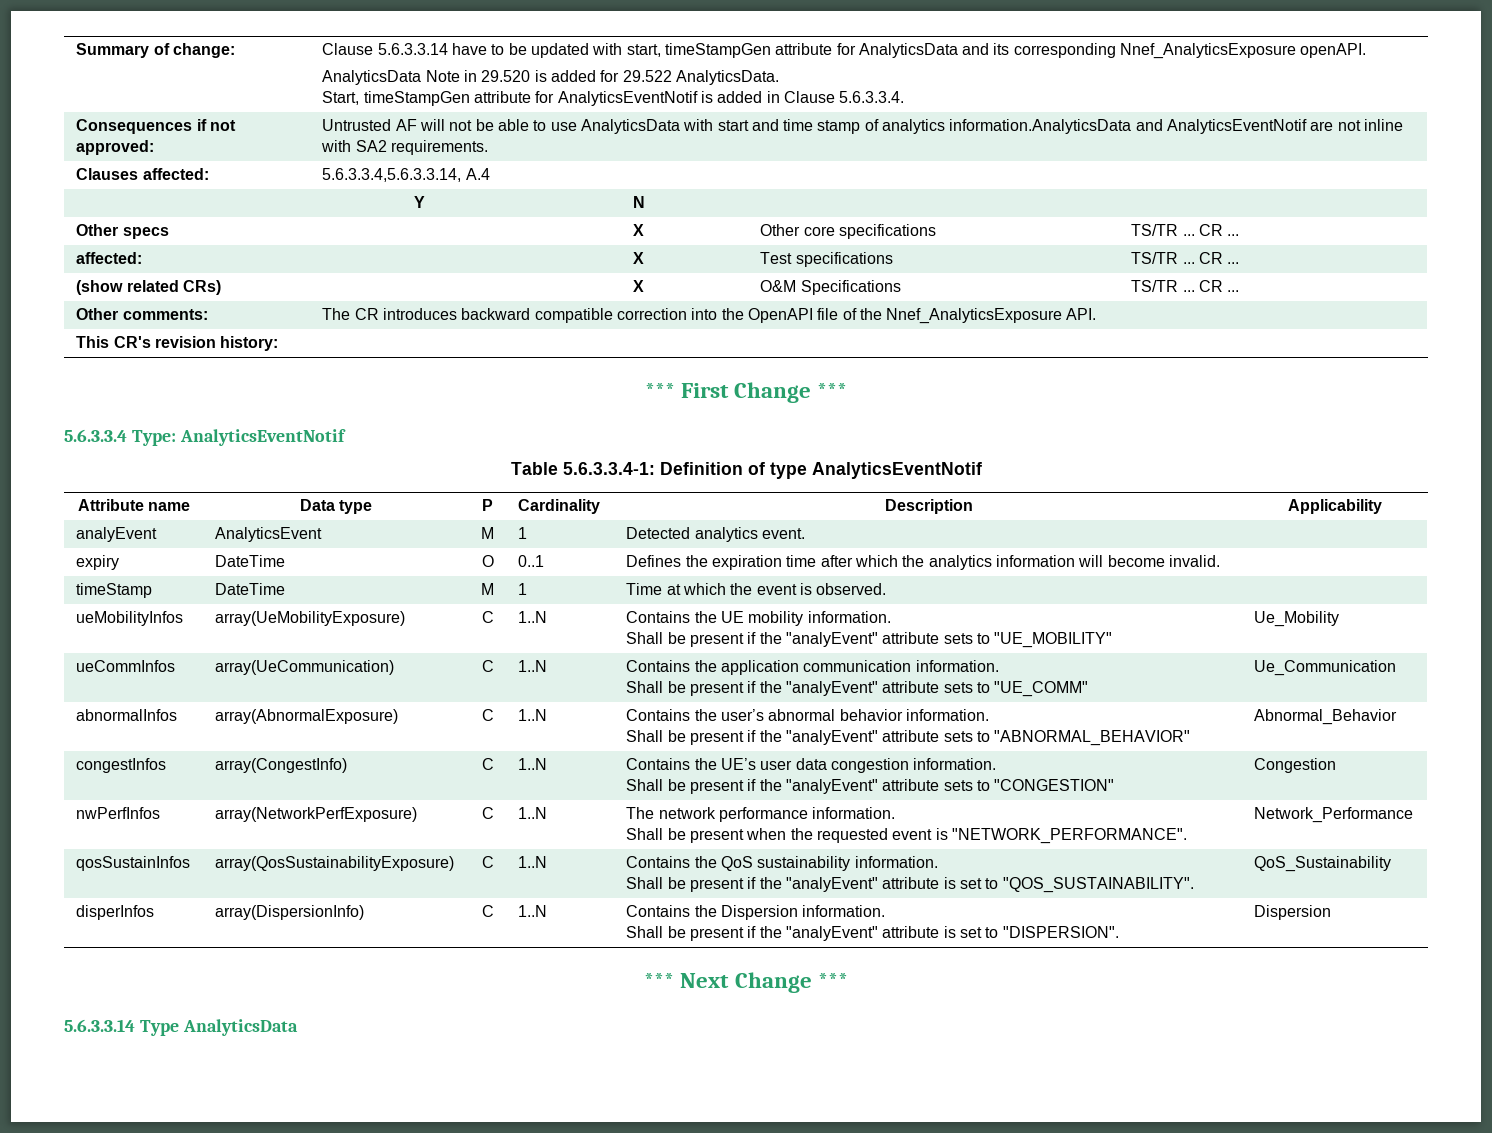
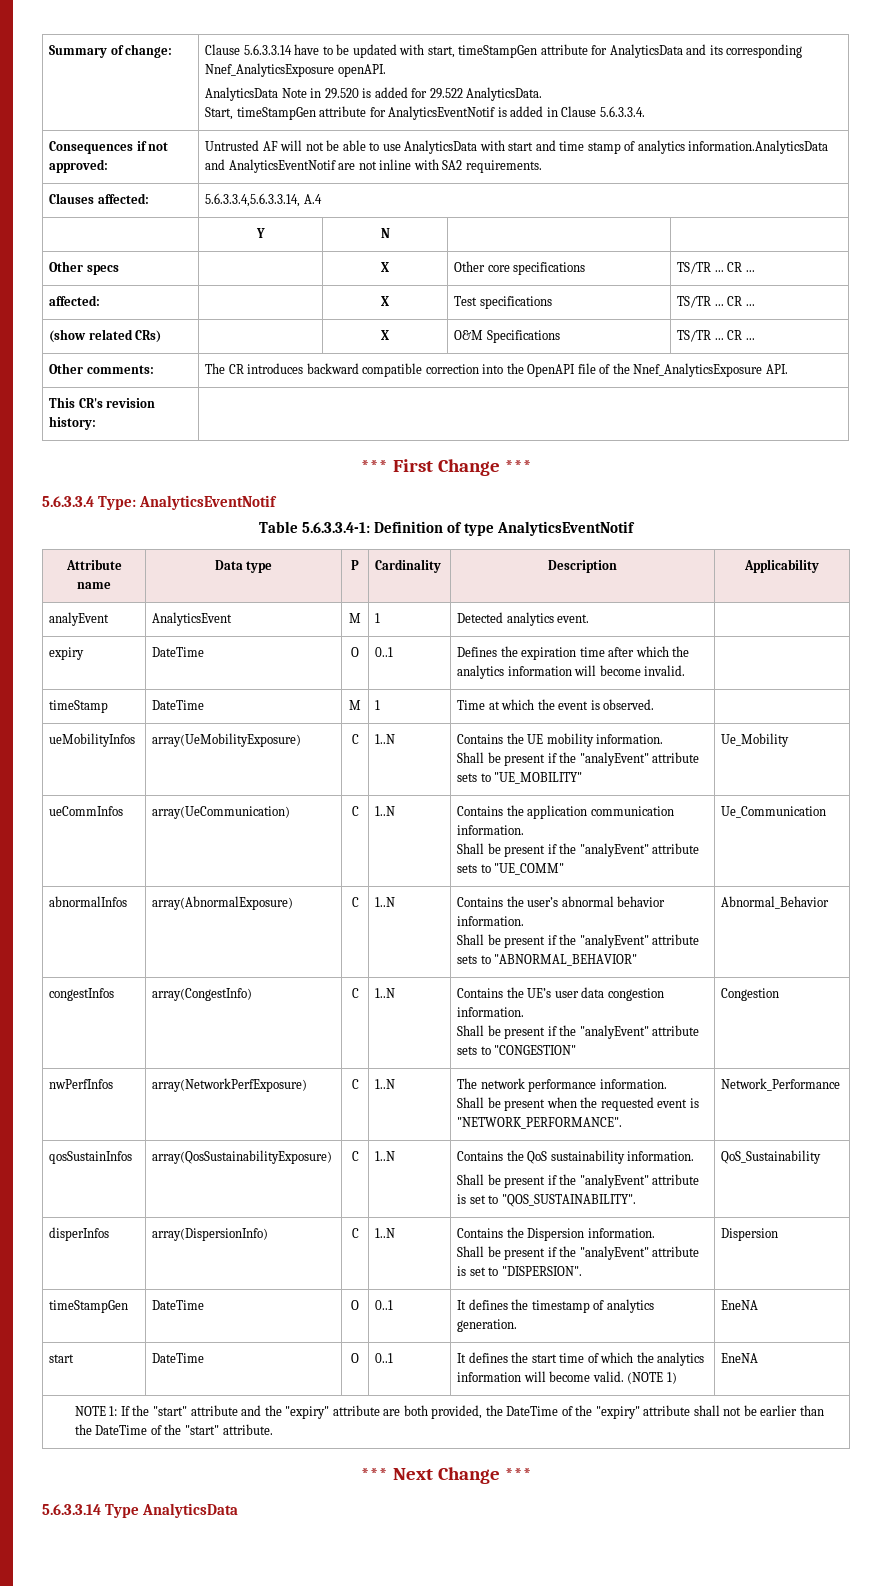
(1332, 912) none -> [49,1300,129,1313] [152,1300,205,1310] [351,1300,359,1310] [375,1300,394,1310] [457,1299,654,1313] [457,1319,518,1332] [721,1300,759,1310] [49,1354,75,1363] [152,1353,205,1363] [351,1353,359,1363] [375,1353,394,1363] [457,1352,705,1366] [457,1371,677,1384] [721,1353,759,1363] [74,1405,824,1419] [74,1424,273,1435] // timeStampGen | DateTime | O | 0..1 | It defines the timestamp of analytics generation. | EneNA // start | DateTime | O | 0..1 | It defines the start time of which the analytics information will become valid. (NOTE 1) | EneNA // NOTE 1: If the "start" attribute and the "expiry" attribute are both provided, the DateTime of the "expiry" attribute shall not be earlier than the DateTime of the "start" attribute.

